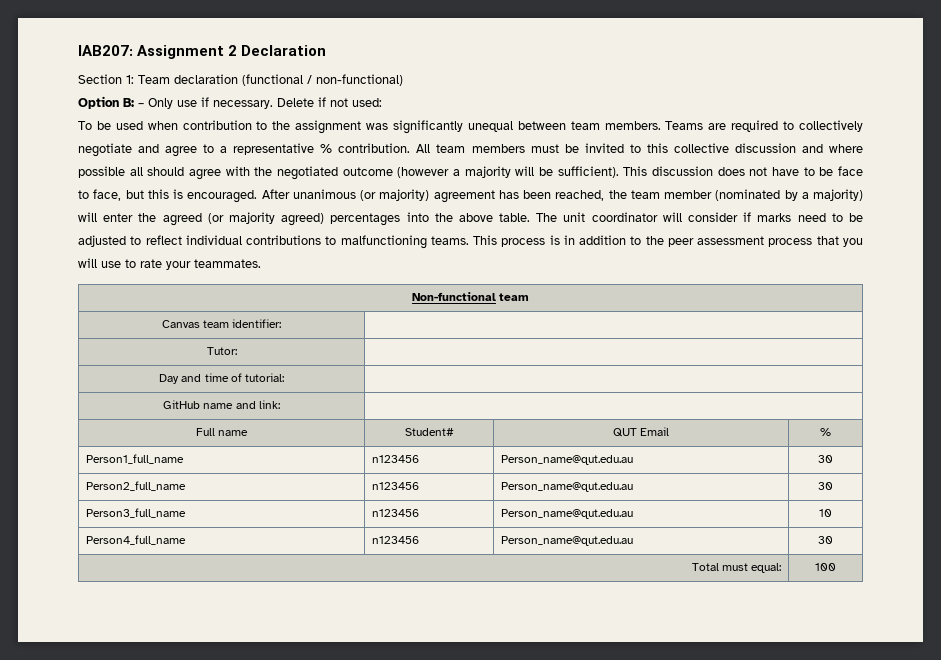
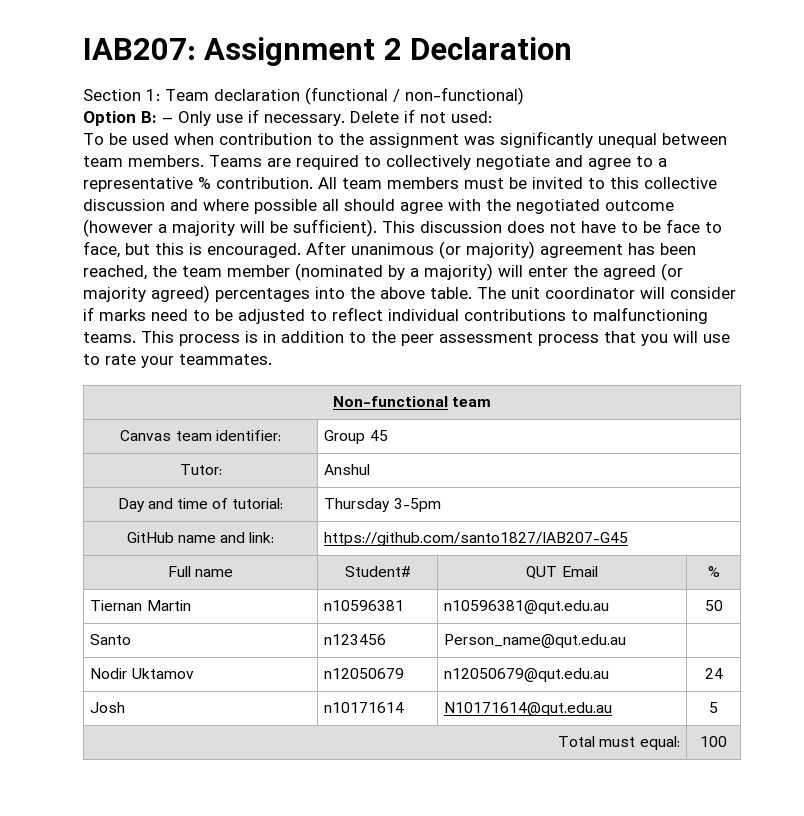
(282, 323) none -> [324,430,388,444] Group 45
(237, 351) none -> [324,464,371,475] Anshul
(284, 377) none -> [324,498,441,512] Thursday 3-5pm
(280, 404) none -> [324,532,629,546] https://github.com/santo1827/IAB207-G45
[85,454,184,464] [371,455,419,463] [500,455,633,465] [818,455,833,463] [85,481,186,491] [371,482,419,490] [500,482,633,492] [818,482,833,490] [85,508,186,518] [371,509,419,517] [500,509,633,519] [819,509,832,517] [85,535,186,545] [371,536,419,544] [500,536,633,546] [818,536,833,544] Person1_full_name | n123456 | Person_name@qut.edu.au | 30 // Person2_full_name | n123456 | Person_name@qut.edu.au | 30 // Person3_full_name | n123456 | Person_name@qut.edu.au | 10 // Person4_full_name | n123456 | Person_name@qut.edu.au | 30 -> [90,600,191,611] [324,600,405,611] [444,600,610,614] [704,600,723,611] [90,634,132,645] [324,634,387,645] [444,634,627,648] [90,668,194,679] [324,668,405,679] [444,668,610,682] [704,668,723,679] [90,702,126,713] [324,702,405,713] [444,702,613,716] [709,702,718,713] Tiernan Martin | n10596381 | n10596381@qut.edu.au | 50 // Santo | n123456 | Person_name@qut.edu.au | // Nodir Uktamov | n12050679 | n12050679@qut.edu.au | 24 // Josh | n10171614 | N10171614@qut.edu.au | 5

